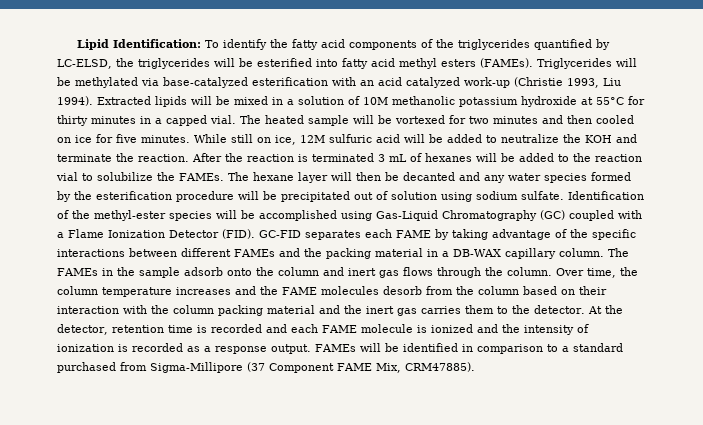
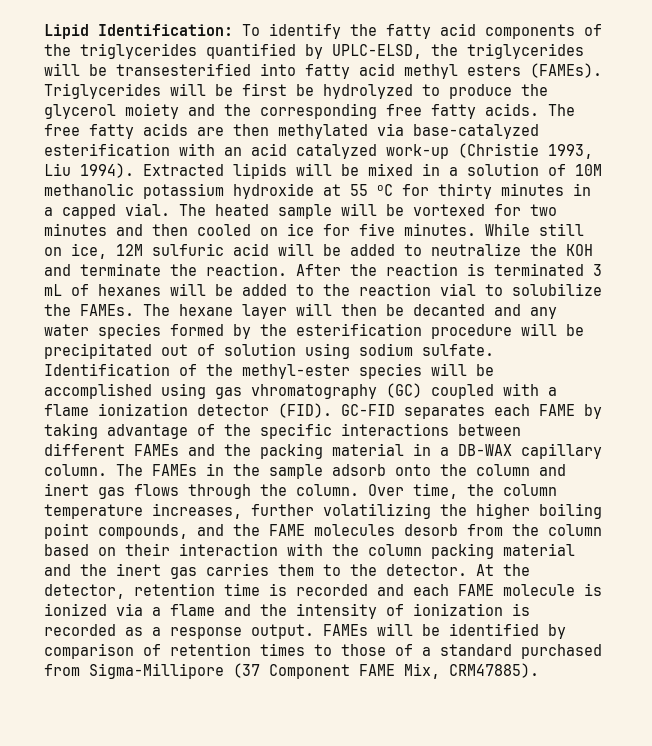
[57,59,112,69] LC-ELSD, -> [332,44,422,59] UPLC-ELSD,
[257,58,312,67] esterified -> [116,63,251,76] transesterified
(71, 81) none -> [242,83,548,99] [44,103,575,119] [44,123,269,139] first be hydrolyzed to produce the glycerol moiety and the corresponding free fatty acids. The free fatty acids are then
[596,97,624,105] 55°C -> [350,184,393,196] 55 oC
[376,210,537,221] Gas-Liquid Chromatography -> [215,384,377,399] gas vhromatography
[68,229,219,238] Flame Ionization Detector -> [44,403,269,416] flame ionization detector
[176,287,231,295] increases -> [152,503,602,519] [44,523,188,539] increases, further volatilizing the higher boiling point compounds,
(473, 328) none -> [116,603,215,616] via a flame
[462,344,558,354] in comparison to -> [548,624,566,639] [44,643,413,659] by comparison of retention times to those of

